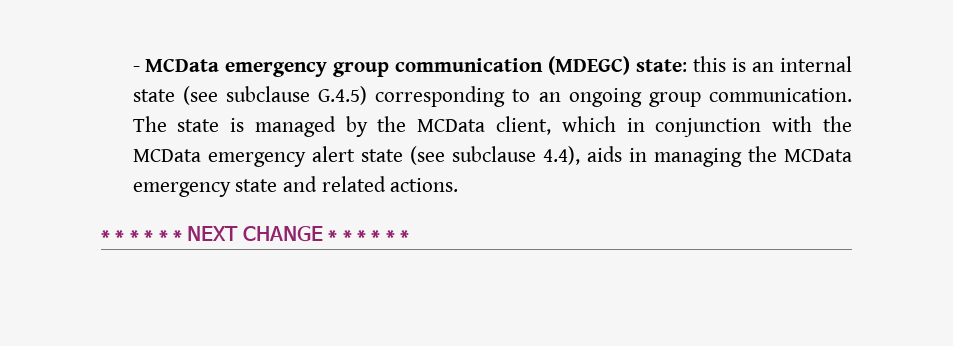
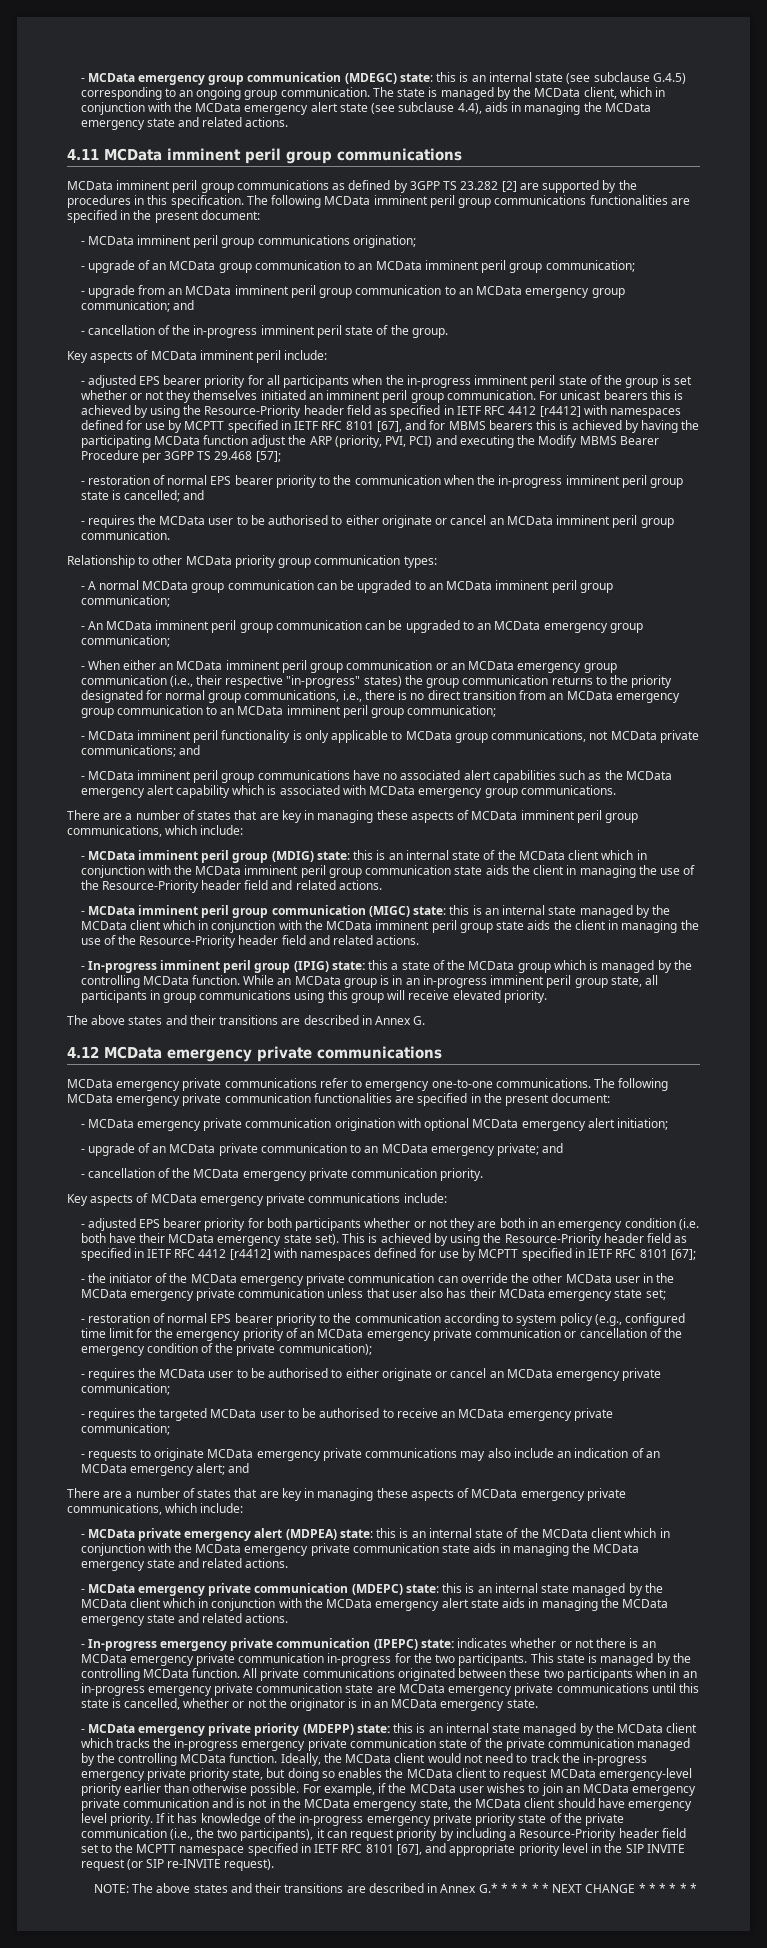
[101,229,110,241] * -> [67,148,462,164] [67,180,637,193] [67,195,690,208] [67,210,260,223] [80,235,416,248] [80,260,635,273] [80,285,625,298] [80,300,194,312] [80,325,448,338] [67,350,328,363] [80,375,692,388] [80,390,684,403] [80,405,682,418] [80,420,700,433] [80,435,659,448] [80,450,281,463] [80,475,684,488] [80,490,205,502] [80,515,674,528] [80,530,170,540] [67,555,437,568] [80,580,613,593] [80,595,170,607] [80,620,643,633] [80,635,170,647] [80,660,617,673] [80,675,673,688] [80,690,680,703] [80,705,497,718] [80,730,699,743] [80,745,200,757] [80,770,672,783] [80,785,616,798] [67,810,639,823] [67,825,244,837] [80,850,647,863] [80,865,696,878] [80,880,382,893] [80,905,671,918] [80,920,699,933] [80,935,420,948] [80,960,692,973] [80,975,659,988] [80,990,547,1003] [67,1015,426,1025] [67,1046,442,1062] [67,1078,669,1091] [67,1093,611,1106] [80,1118,669,1131] [80,1143,564,1156] [80,1168,484,1181] [67,1193,447,1206] [80,1218,699,1231] [80,1233,688,1246] [80,1248,696,1261] [80,1273,675,1286] [80,1288,666,1301] [80,1313,686,1326] [80,1328,683,1341] [80,1343,372,1356] [80,1368,662,1381] [80,1383,170,1395] [80,1408,613,1421] [80,1423,170,1435] [80,1448,660,1461] [80,1463,250,1476] [67,1488,626,1501] [67,1503,244,1515] [80,1528,670,1541] [80,1543,640,1556] [80,1558,289,1571] [80,1583,663,1596] [80,1598,669,1611] [80,1613,289,1626] [80,1638,656,1651] [80,1653,691,1666] [80,1668,697,1681] [80,1683,700,1696] [80,1698,538,1711] [80,1723,698,1736] [80,1738,691,1751] [80,1753,648,1766] [80,1768,692,1781] [80,1783,697,1796] [80,1798,693,1811] [80,1813,625,1826] [80,1828,686,1841] [80,1843,685,1856] [80,1859,275,1871] [93,1883,498,1893] 4.11 MCData imminent peril group communications // MCData imminent peril group communications as defined by 3GPP TS 23.282 [2] are supported by the procedures in this specification. The following MCData imminent peril group communications functionalities are specified in the present document: // - MCData imminent peril group communications origination; // - upgrade of an MCData group communication to an MCData imminent peril group communication; // - upgrade from an MCData imminent peril group communication to an MCData emergency group communication; and // - cancellation of the in-progress imminent peril state of the group. // Key aspects of MCData imminent peril include: // - adjusted EPS bearer priority for all participants when the in-progress imminent peril state of the group is set whether or not they themselves initiated an imminent peril group communication. For unicast bearers this is achieved by using the Resource-Priority header field as specified in IETF RFC 4412 [r4412] with namespaces defined for use by MCPTT specified in IETF RFC 8101 [67], and for MBMS bearers this is achieved by having the participating MCData function adjust the ARP (priority, PVI, PCI) and executing the Modify MBMS Bearer Procedure per 3GPP TS 29.468 [57]; // - restoration of normal EPS bearer priority to the communication when the in-progress imminent peril group state is cancelled; and // - requires the MCData user to be authorised to either originate or cancel an MCData imminent peril group communication. // Relationship to other MCData priority group communication types: // - A normal MCData group communication can be upgraded to an MCData imminent peril group communication; // - An MCData imminent peril group communication can be upgraded to an MCData emergency group communication; // - When either an MCData imminent peril group communication or an MCData emergency group communication (i.e., their respective "in-progress" states) the group communication returns to the priority designated for normal group communications, i.e., there is no direct transition from an MCData emergency group communication to an MCData imminent peril group communication; // - MCData imminent peril functionality is only applicable to MCData group communications, not MCData private communications; and // - MCData imminent peril group communications have no associated alert capabilities such as the MCData emergency alert capability which is associated with MCData emergency group communications. // There are a number of states that are key in managing these aspects of MCData imminent peril group communications, which include: // - MCData imminent peril group (MDIG) state: this is an internal state of the MCData client which in conjunction with the MCData imminent peril group communication state aids the client in managing the use of the Resource-Priority header field and related actions. // - MCData imminent peril group communication (MIGC) state: this is an internal state managed by the MCData client which in conjunction with the MCData imminent peril group state aids the client in managing the use of the Resource-Priority header field and related actions. // - In-progress imminent peril group (IPIG) state: this a state of the MCData group which is managed by the controlling MCData function. While an MCData group is in an in-progress imminent peril group state, all participants in group communications using this group will receive elevated priority. // The above states and their transitions are described in Annex G. // 4.12 MCData emergency private communications // MCData emergency private communications refer to emergency one-to-one communications. The following MCData emergency private communication functionalities are specified in the present document: // - MCData emergency private communication origination with optional MCData emergency alert initiation; // - upgrade of an MCData private communication to an MCData emergency private; and // - cancellation of the MCData emergency private communication priority. // Key aspects of MCData emergency private communications include: // - adjusted EPS bearer priority for both participants whether or not they are both in an emergency condition (i.e. both have their MCData emergency state set). This is achieved by using the Resource-Priority header field as specified in IETF RFC 4412 [r4412] with namespaces defined for use by MCPTT specified in IETF RFC 8101 [67]; // - the initiator of the MCData emergency private communication can override the other MCData user in the MCData emergency private communication unless that user also has their MCData emergency state set; // - restoration of normal EPS bearer priority to the communication according to system policy (e.g., configured time limit for the emergency priority of an MCData emergency private communication or cancellation of the emergency condition of the private communication); // - requires the MCData user to be authorised to either originate or cancel an MCData emergency private communication; // - requires the targeted MCData user to be authorised to receive an MCData emergency private communication; // - requests to originate MCData emergency private communications may also include an indication of an MCData emergency alert; and // There are a number of states that are key in managing these aspects of MCData emergency private communications, which include: // - MCData private emergency alert (MDPEA) state: this is an internal state of the MCData client which in conjunction with the MCData emergency private communication state aids in managing the MCData emergency state and related actions. // - MCData emergency private communication (MDEPC) state: this is an internal state managed by the MCData client which in conjunction with the MCData emergency alert state aids in managing the MCData emergency state and related actions. // - In-progress emergency private communication (IPEPC) state: indicates whether or not there is an MCData emergency private communication in-progress for the two participants. This state is managed by the controlling MCData function. All private communications originated between these two participants when in an in-progress emergency private communication state are MCData emergency private communications until this state is cancelled, whether or not the originator is in an MCData emergency state. // - MCData emergency private priority (MDEPP) state: this is an internal state managed by the MCData client which tracks the in-progress emergency private communication state of the private communication managed by the controlling MCData function. Ideally, the MCData client would not need to track the in-progress emergency private priority state, but doing so enables the MCData client to request MCData emergency-level priority earlier than otherwise possible. For example, if the MCData user wishes to join an MCData emergency private communication and is not in the MCData emergency state, the MCData client should have emergency level priority. If it has knowledge of the in-progress emergency private priority state of the private communication (i.e., the two participants), it can request priority by including a Resource-Priority header field set to the MCPTT namespace specified in IETF RFC 8101 [67], and appropriate priority level in the SIP INVITE request (or SIP re-INVITE request). // NOTE: The above states and their transitions are described in Annex G.*

